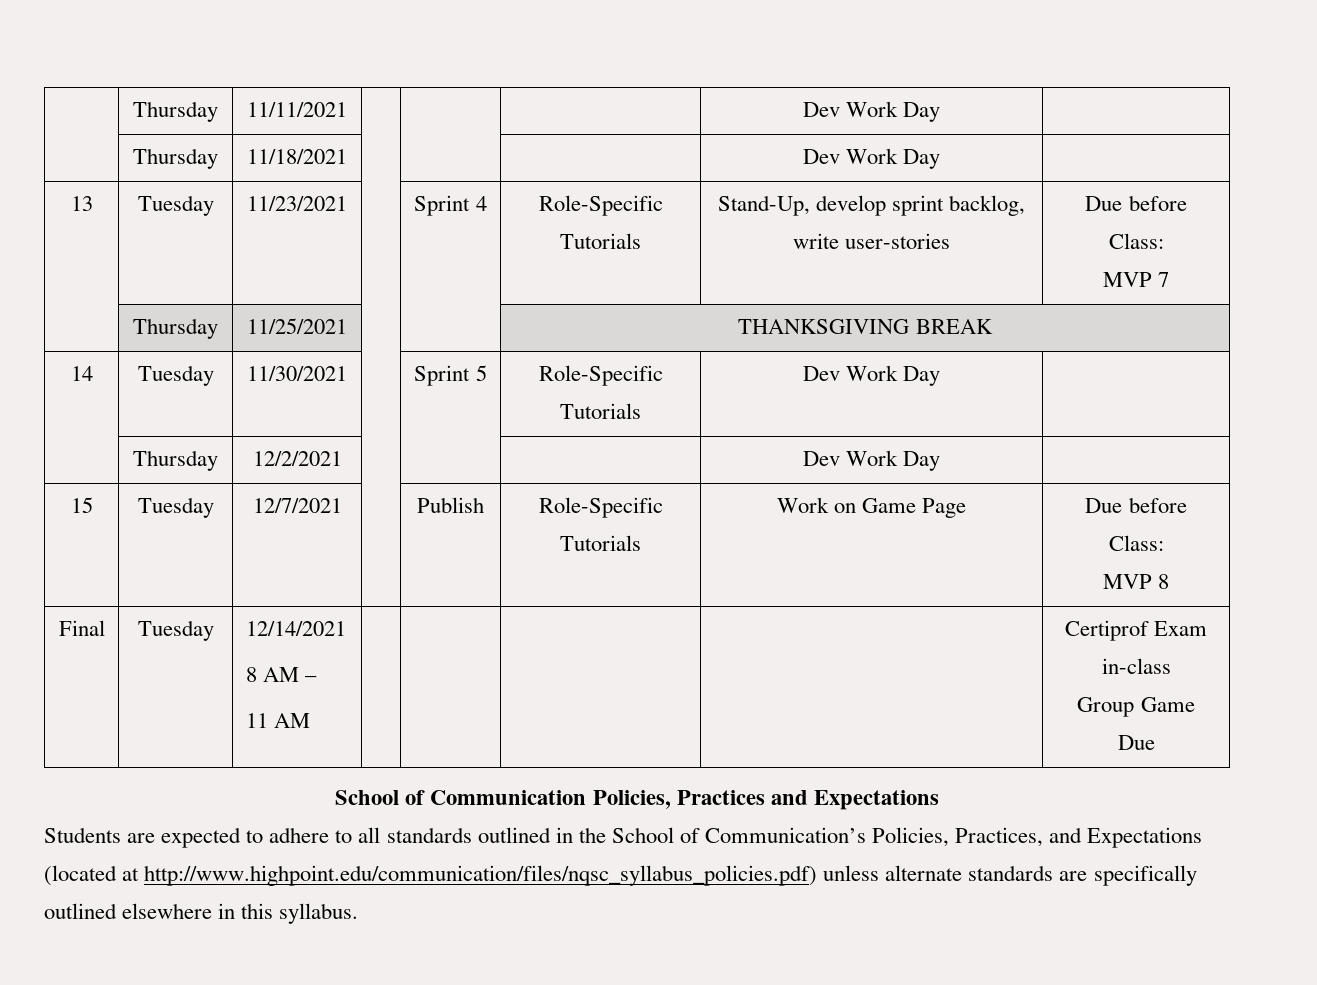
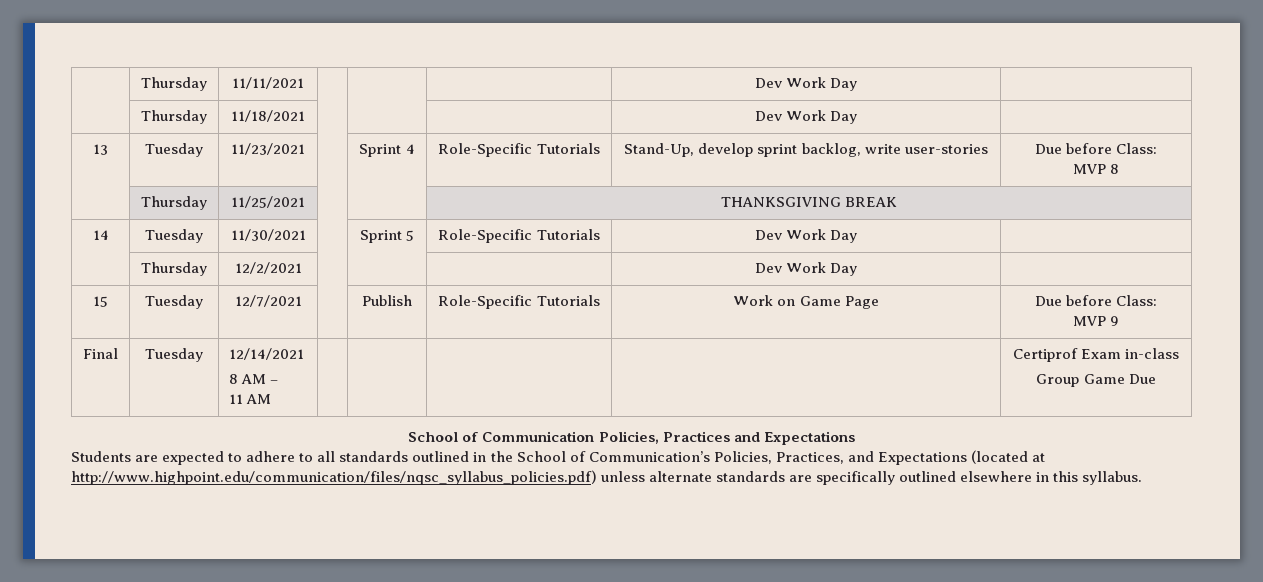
[1158,272,1170,287] 7 -> [1110,164,1120,174] 8
[1158,574,1170,589] 8 -> [1110,316,1120,326] 9

